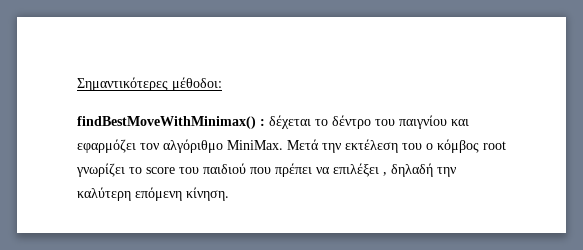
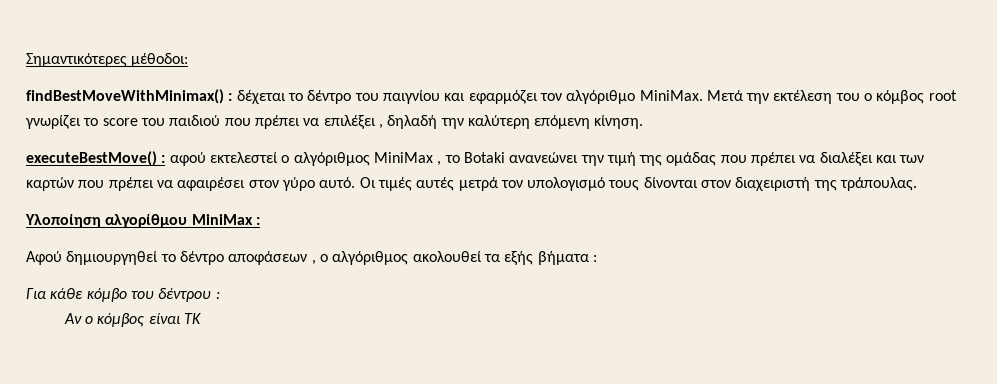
(229, 194) none -> [26,151,925,167] [26,177,918,191] [25,214,260,228] [26,251,597,266] [26,288,220,302] [63,313,201,327] // executeBestMove() : αφού εκτελεστεί ο αλγόριθμος MiniMax , το Botaki ανανεώνει την τιμή της ομάδας που πρέπει να διαλέξει και των καρτών που πρέπει να αφαιρέσει στον γύρο αυτό. Οι τιμές αυτές μετρά τον υπολογισμό τους δίνονται στον διαχειριστή της τράπουλας. // Υλοποίηση αλγορίθμου MiniMax : // Αφού δημιουργηθεί το δέντρο αποφάσεων , ο αλγόριθμος ακολουθεί τα εξής βήματα : // Για κάθε κόμβο του δέντρου : // Αν ο κόμβος είναι ΤΚ

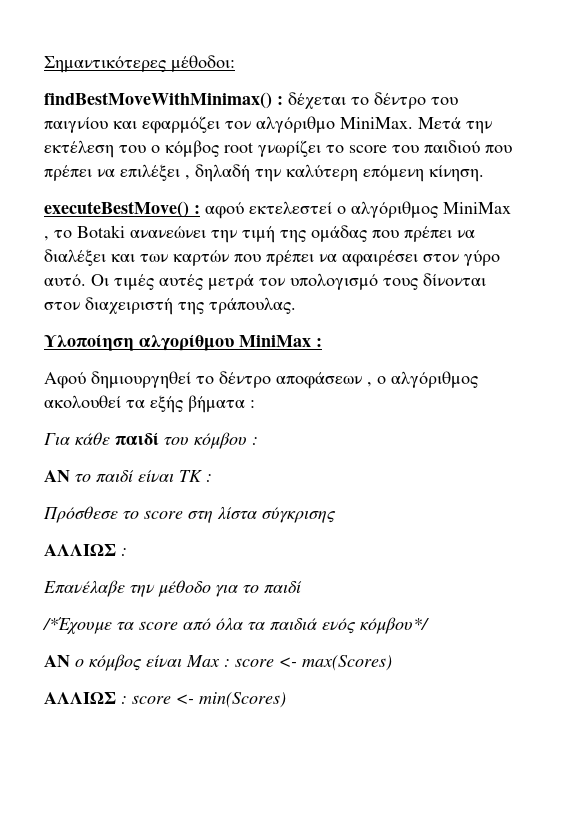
[86,288,220,302] [63,313,201,327] κόμβο του δέντρου : // Αν ο κόμβος είναι ΤΚ -> [115,432,258,449] [44,470,212,482] [43,506,336,523] [44,544,127,556] [43,580,302,597] [42,617,429,634] [44,654,392,671] [44,692,286,708] παιδί του κόμβου : // ΑΝ το παιδί είναι ΤΚ : // Πρόσθεσε το score στη λίστα σύγκρισης // ΑΛΛΙΩΣ : // Επανέλαβε την μέθοδο για το παιδί // /*Έχουμε τα score από όλα τα παιδιά ενός κόμβου*/ // ΑΝ ο κόμβος είναι Max : score <- max(Scores) // ΑΛΛΙΩΣ : score <- min(Scores)

